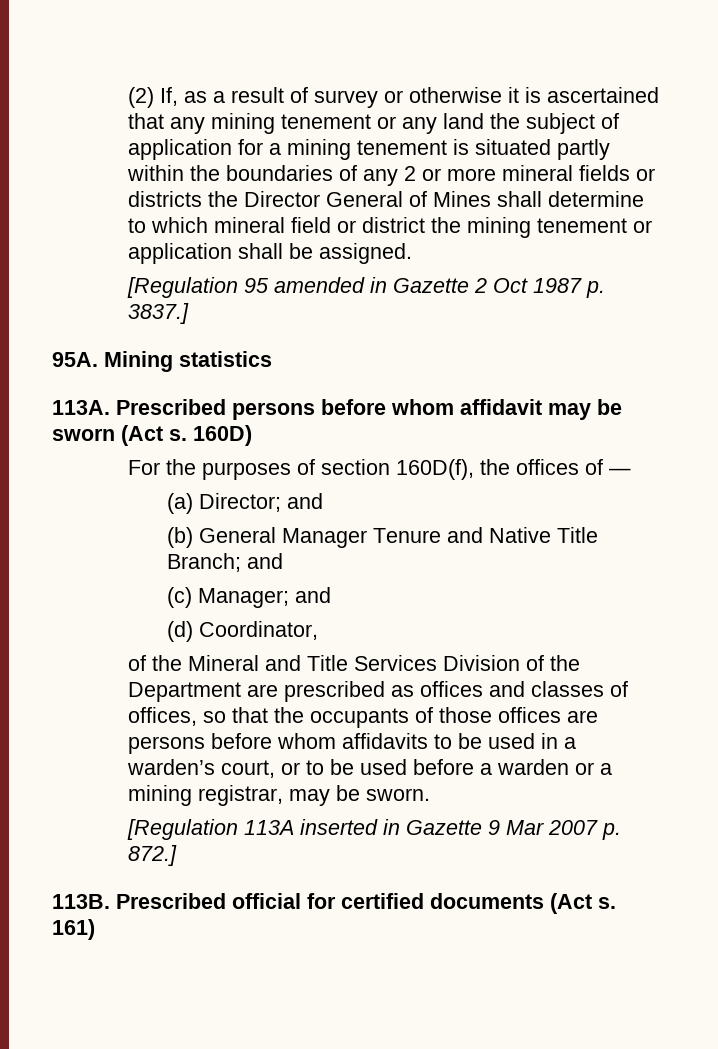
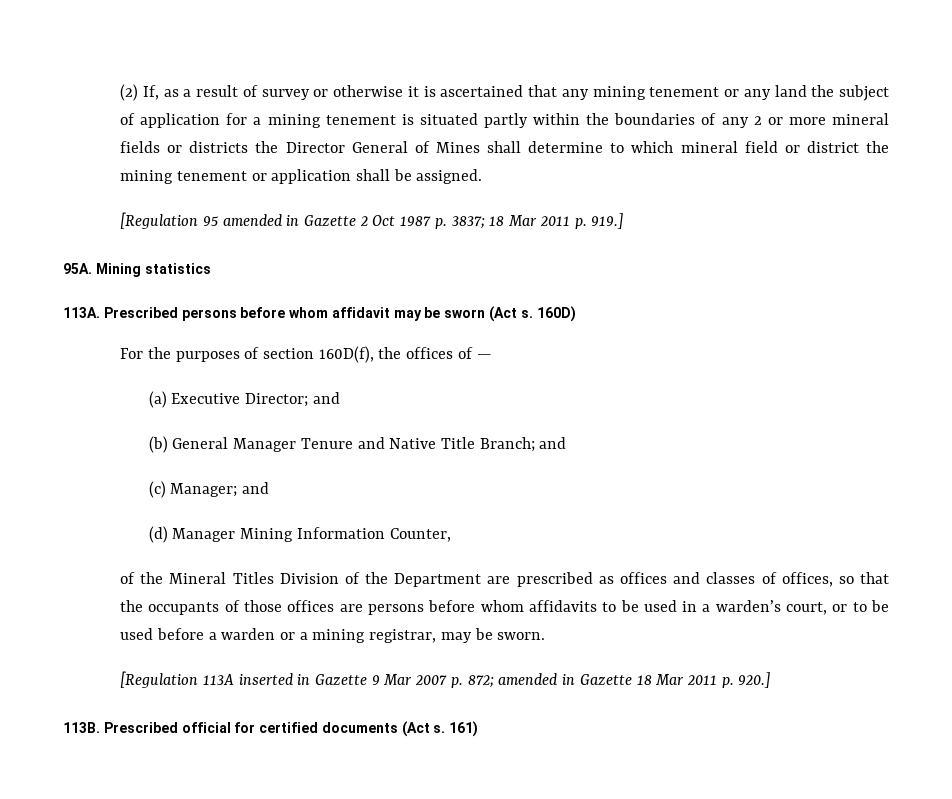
[128,303,190,324] 3837.] -> [451,213,624,229] 3837; 18 Mar 2011 p. 919.]
(193, 503) none -> [171,393,241,404] Executive
[198,621,318,640] Coordinator, -> [172,527,451,542] Manager Mining Information Counter,
[265,655,438,671] and Title Services -> [232,572,274,584] Titles
[128,845,178,866] 872.] -> [467,672,771,688] 872; amended in Gazette 18 Mar 2011 p. 920.]

